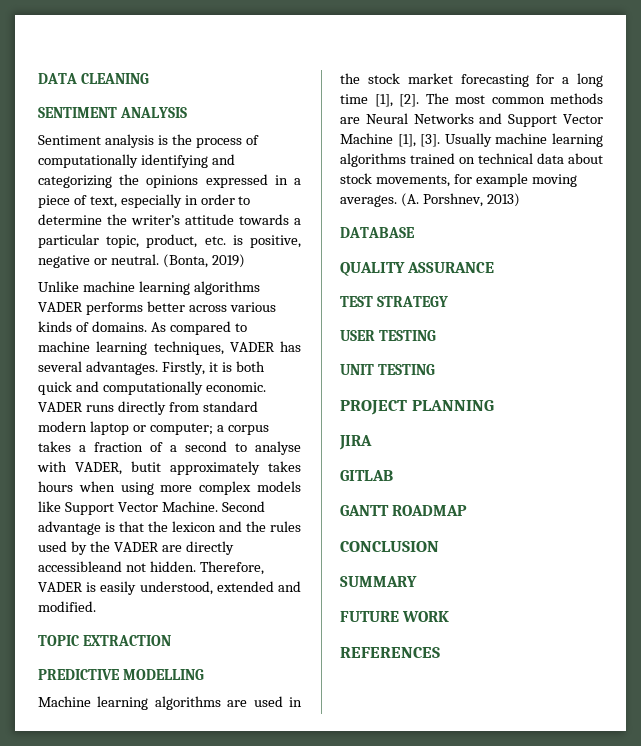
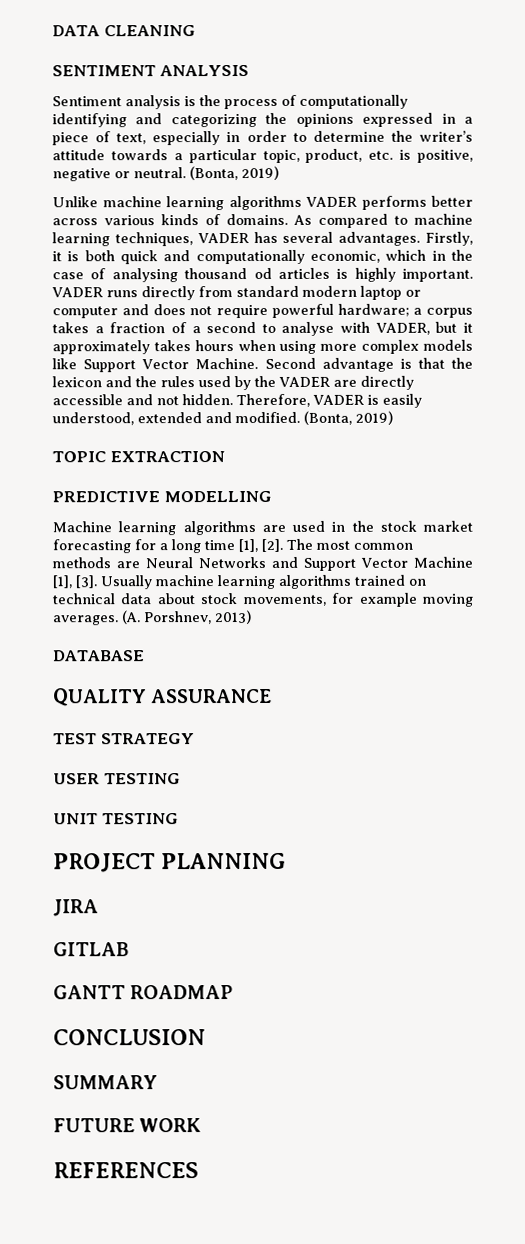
[205,382,266,392] economic. -> [310,249,473,263] [52,267,473,283] economic, which in the case of analysing thousand od articles is highly important.
[149,423,213,435] computer; -> [52,303,410,319] computer and does not require powerful hardware;
[131,461,161,472] butit -> [435,321,473,333] but it
[38,561,122,572] accessibleand -> [52,394,153,406] accessible and
(96, 606) none -> [303,410,393,425] (Bonta, 2019)

